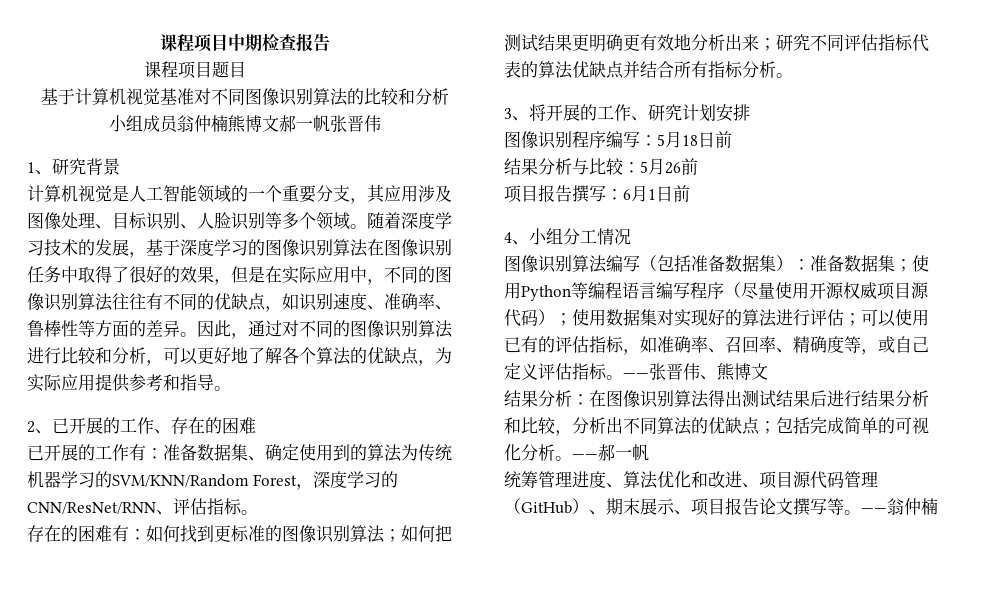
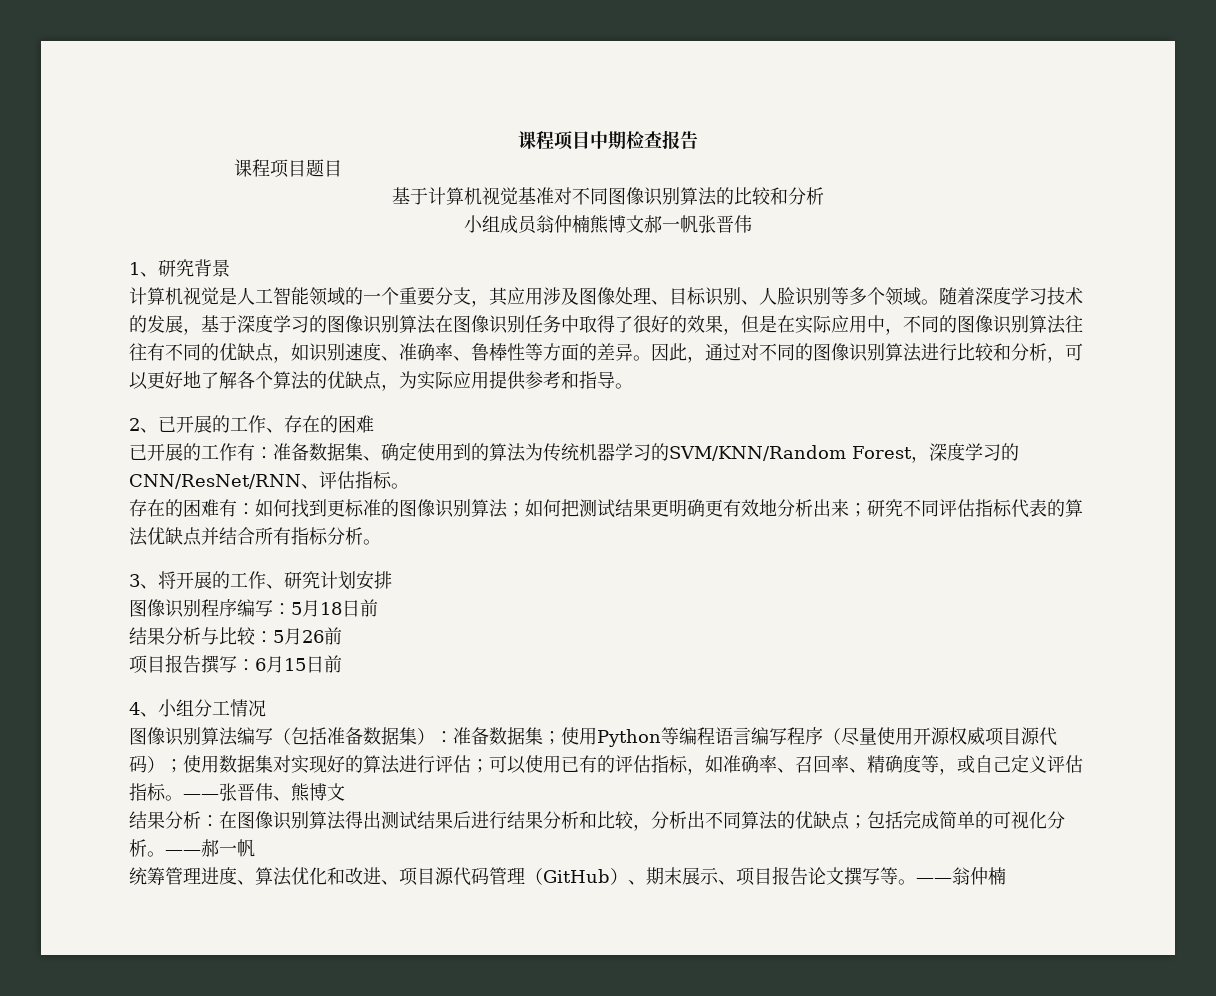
[648,189,656,200] 1 -> [284,658,306,671] 15

